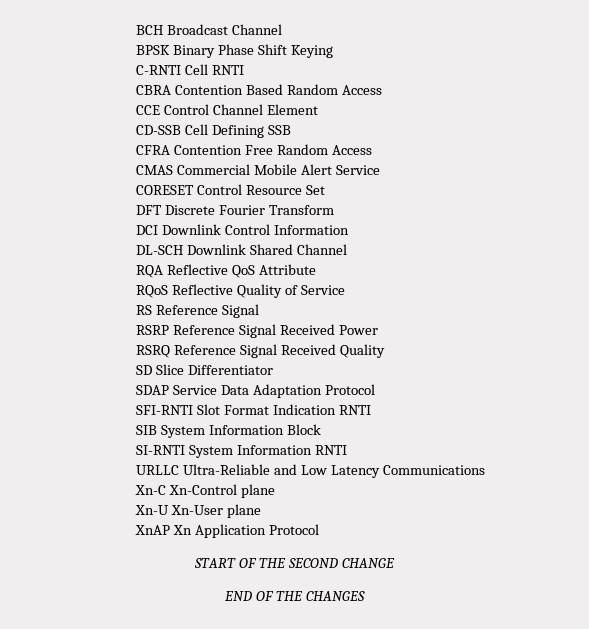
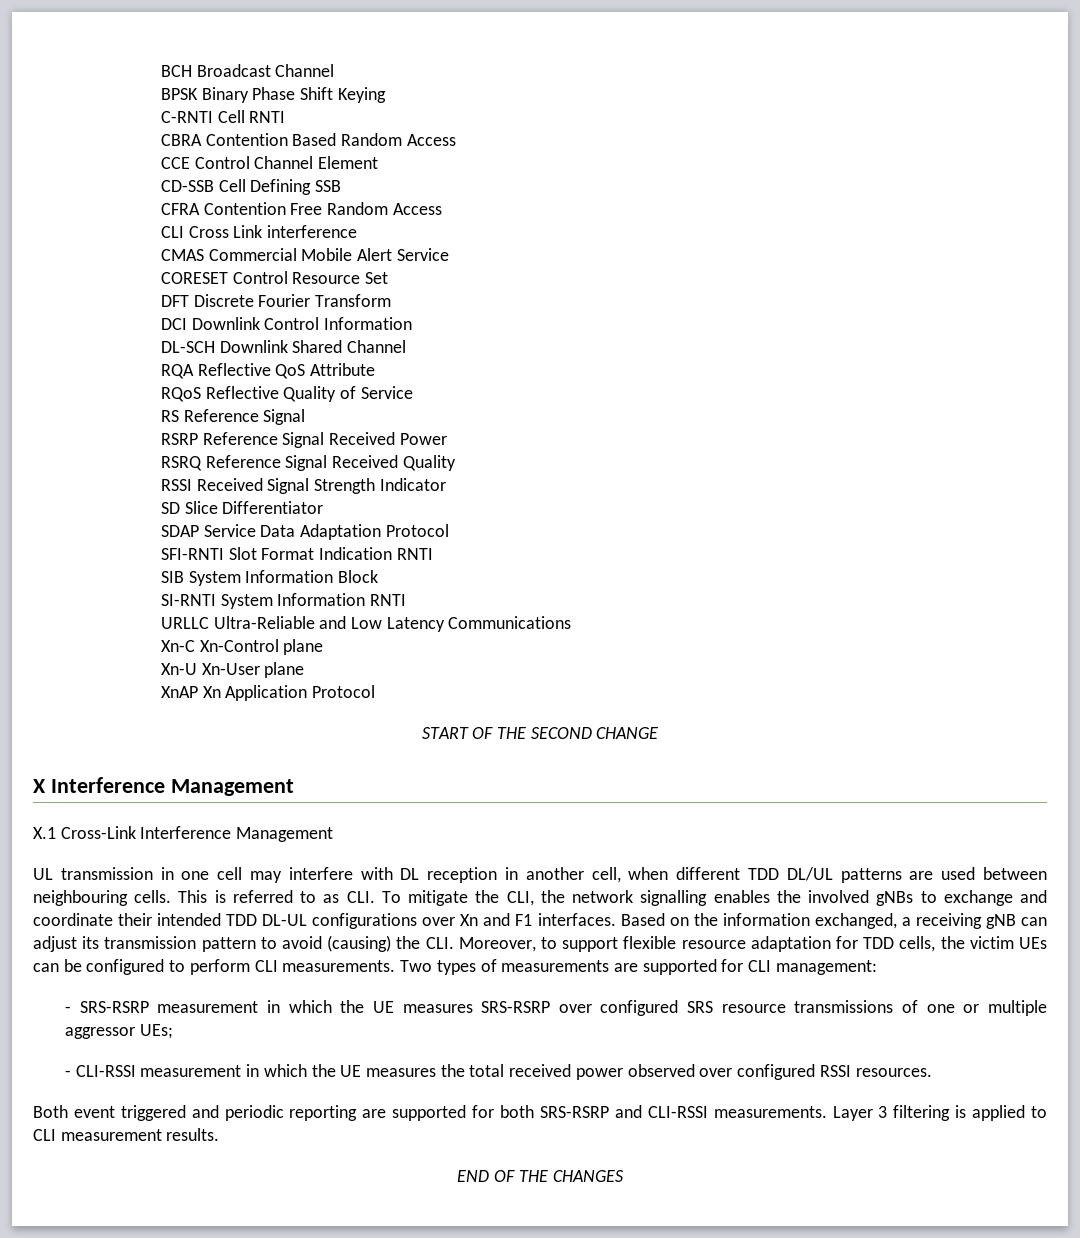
(372, 150) none -> [160,225,357,238] // CLI Cross Link interference
(385, 351) none -> [160,478,446,494] // RSSI Received Signal Strength Indicator
(395, 563) none -> [33,777,294,796] [33,826,334,842] [33,867,1047,883] [33,890,1047,906] [33,913,1048,929] [33,935,1048,952] [33,959,877,975] [64,1000,1048,1016] [64,1024,173,1039] [64,1064,932,1080] [33,1105,1048,1121] [33,1128,220,1141] // X Interference Management // X.1 Cross-Link Interference Management // UL transmission in one cell may interfere with DL reception in another cell, when different TDD DL/UL patterns are used between neighbouring cells. This is referred to as CLI. To mitigate the CLI, the network signalling enables the involved gNBs to exchange and coordinate their intended TDD DL-UL configurations over Xn and F1 interfaces. Based on the information exchanged, a receiving gNB can adjust its transmission pattern to avoid (causing) the CLI. Moreover, to support flexible resource adaptation for TDD cells, the victim UEs can be configured to perform CLI measurements. Two types of measurements are supported for CLI management: // - SRS-RSRP measurement in which the UE measures SRS-RSRP over configured SRS resource transmissions of one or multiple aggressor UEs; // - CLI-RSSI measurement in which the UE measures the total received power observed over configured RSSI resources. // Both event triggered and periodic reporting are supported for both SRS-RSRP and CLI-RSSI measurements. Layer 3 filtering is applied to CLI measurement results.

